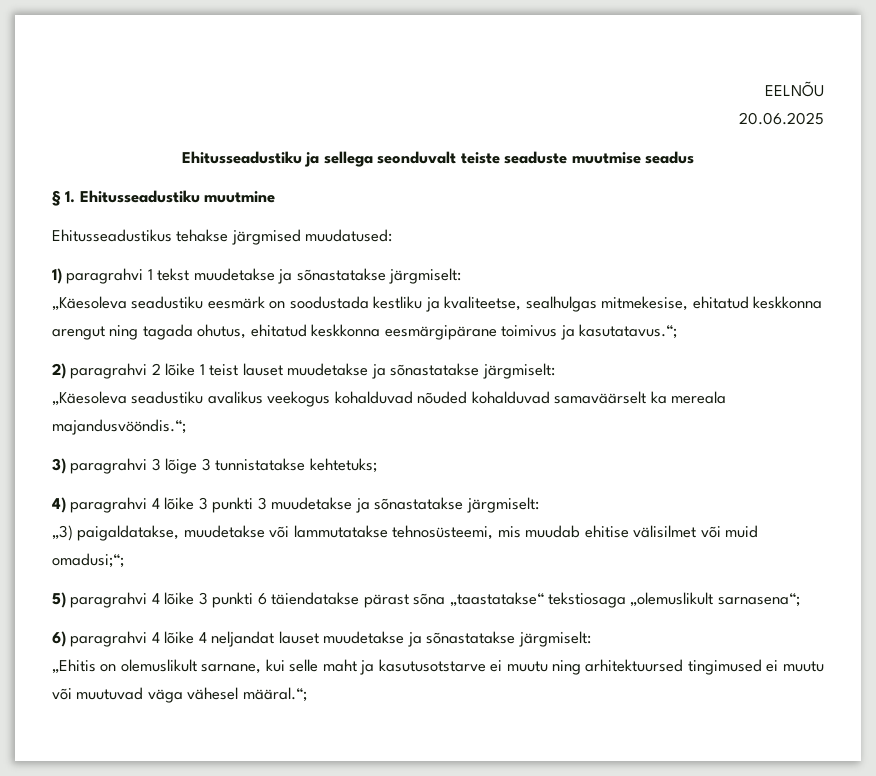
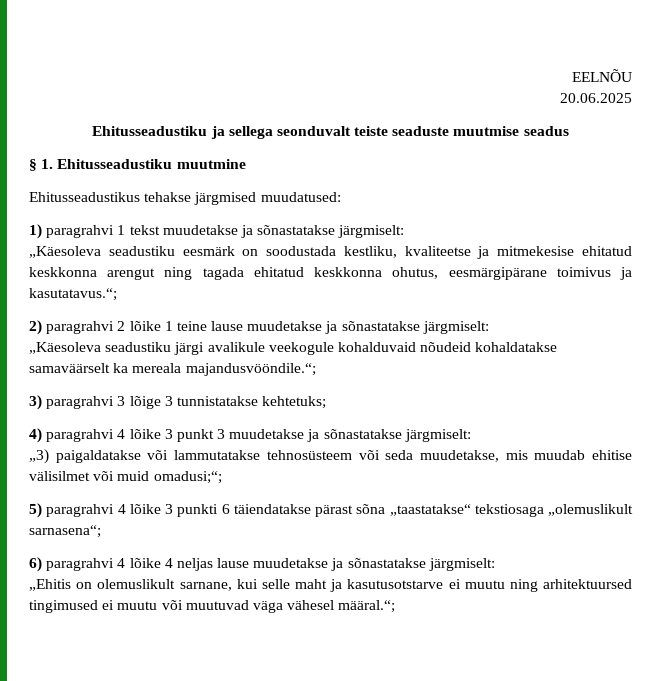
[373,296,689,312] kestliku ja kvaliteetse, sealhulgas mitmekesise, -> [343,246,575,259] kestliku, kvaliteetse ja mitmekesise
[197,324,381,339] ohutus, ehitatud keskkonna -> [253,267,439,279] ehitatud keskkonna ohutus,
[209,363,555,379] [52,391,550,407] teist lauset muudetakse ja sõnastatakse järgmiselt: // „Käesoleva seadustiku avalikus veekogus kohalduvad nõuded kohalduvad -> [176,321,489,334] [29,342,558,355] teine lause muudetakse ja sõnastatakse järgmiselt: // „Käesoleva seadustiku järgi avalikule veekogule kohalduvaid nõudeid kohaldatakse
[52,419,186,435] majandusvööndis.“; -> [185,363,316,376] majandusvööndile.“;
[212,497,254,513] punkti -> [176,429,214,442] punkt
[77,525,494,541] paigaldatakse, muudetakse või lammutatakse tehnosüsteemi, -> [55,450,499,463] paigaldatakse või lammutatakse tehnosüsteem või seda muudetakse,
[211,631,319,647] neljandat lauset -> [176,558,250,571] neljas lause

